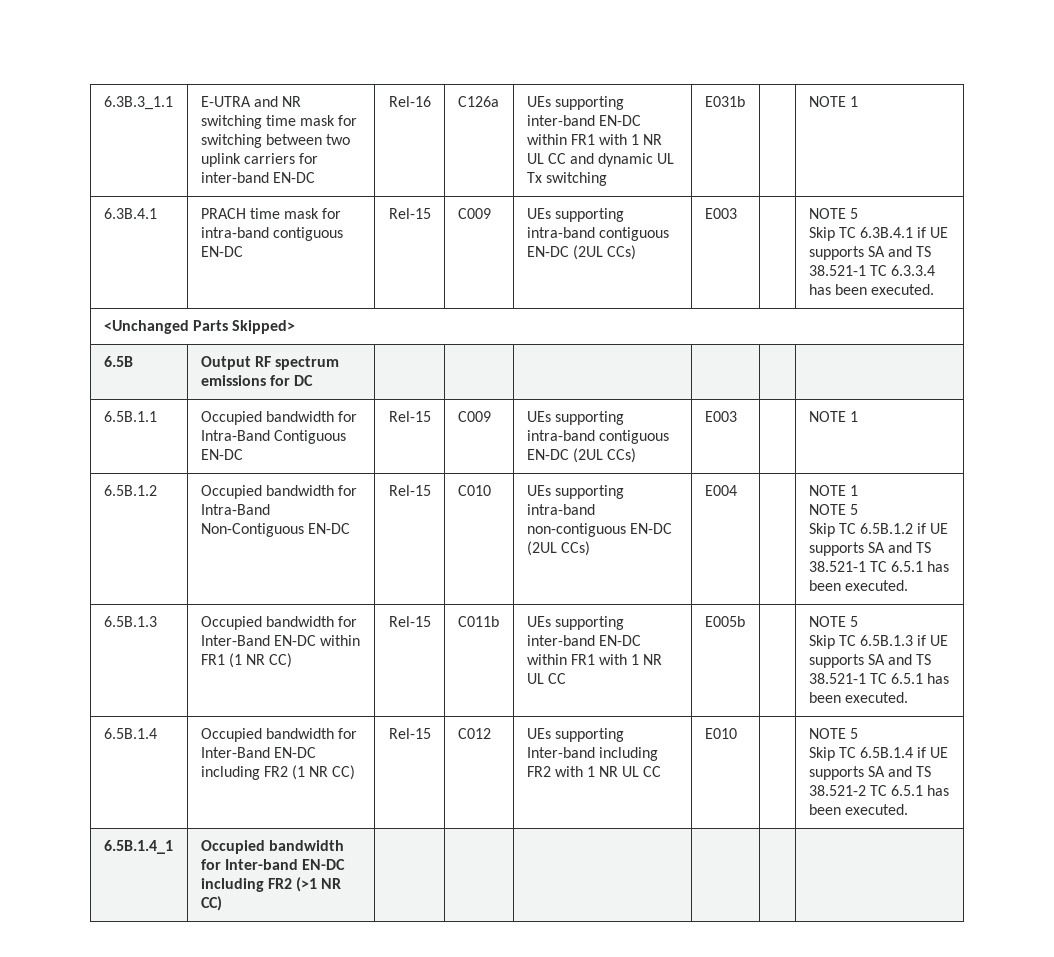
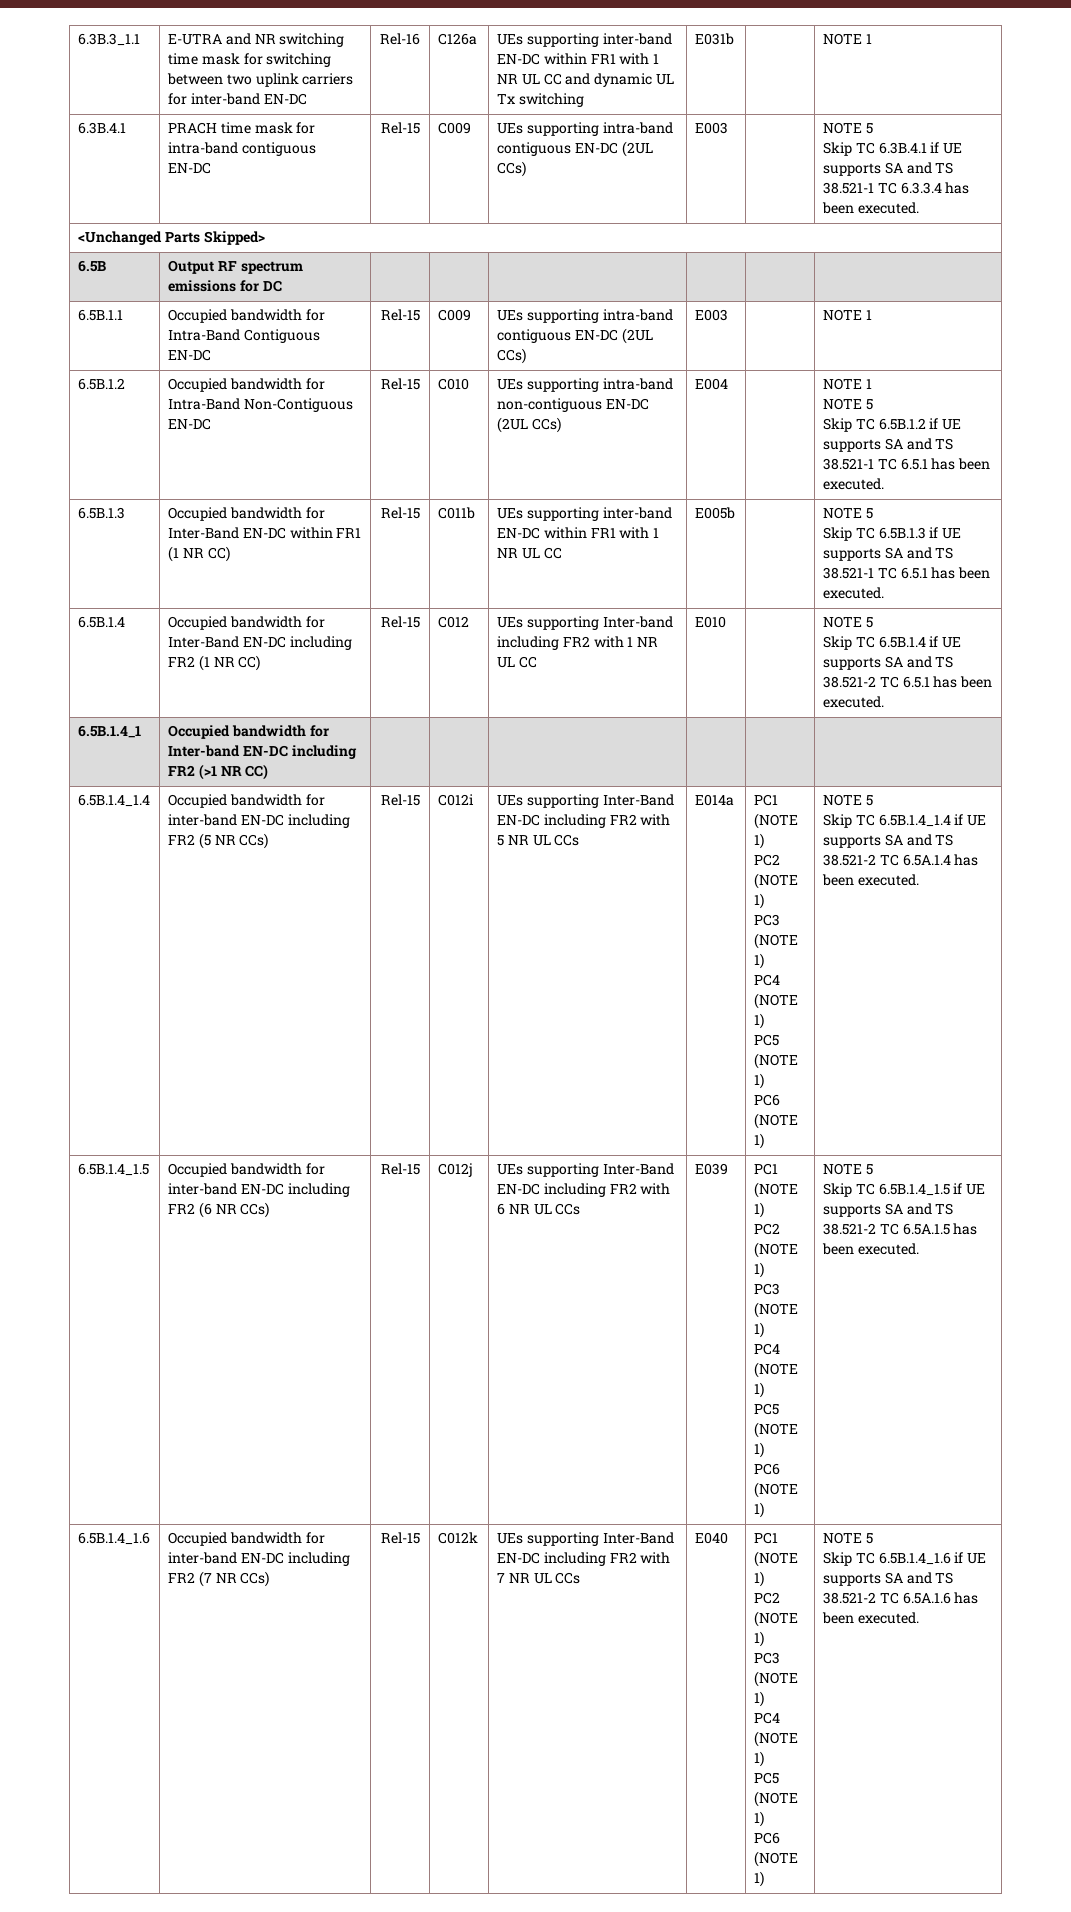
(222, 903) none -> [77,794,150,807] [167,794,325,808] [167,814,350,828] [167,833,269,849] [380,794,420,806] [437,794,474,806] [496,794,674,808] [496,814,671,828] [496,834,580,846] [694,794,734,806] [753,794,778,806] [753,813,798,829] [753,833,764,849] [753,854,780,866] [753,873,798,889] [753,893,764,909] [753,914,780,926] [753,933,798,949] [753,953,764,969] [753,974,780,986] [753,993,798,1009] [753,1013,764,1029] [753,1034,779,1046] [753,1053,798,1069] [753,1073,764,1089] [753,1094,780,1106] [753,1113,798,1129] [753,1133,764,1149] [822,794,873,806] [822,814,987,828] [822,834,954,848] [822,854,979,866] [821,874,919,886] [77,1163,149,1176] [167,1163,325,1177] [167,1183,350,1197] [167,1202,270,1218] [380,1163,420,1175] [437,1163,473,1177] [496,1163,674,1177] [496,1183,671,1197] [496,1203,581,1215] [694,1163,728,1175] [753,1163,778,1175] [753,1182,798,1198] [753,1202,764,1218] [753,1223,780,1235] [753,1242,798,1258] [753,1262,764,1278] [753,1283,780,1295] [753,1302,798,1318] [753,1322,764,1338] [753,1343,780,1355] [753,1362,798,1378] [753,1382,764,1398] [753,1403,779,1415] [753,1422,798,1438] [753,1442,764,1458] [753,1463,780,1475] [753,1482,798,1498] [753,1502,764,1518] [822,1163,873,1175] [822,1183,986,1197] [822,1203,954,1217] [822,1223,978,1235] [821,1243,919,1255] [77,1532,150,1545] [167,1532,325,1546] [167,1552,350,1566] [167,1571,270,1587] [380,1532,420,1544] [437,1532,478,1544] [496,1532,674,1546] [496,1552,671,1566] [496,1572,581,1584] [694,1532,728,1544] [753,1532,778,1544] [753,1551,798,1567] [753,1571,764,1587] [753,1592,780,1604] [753,1611,798,1627] [753,1631,764,1647] [753,1652,780,1664] [753,1671,798,1687] [753,1691,764,1707] [753,1712,780,1724] [753,1731,798,1747] [753,1751,764,1767] [753,1772,779,1784] [753,1791,798,1807] [753,1811,764,1827] [753,1832,780,1844] [753,1851,798,1867] [753,1871,764,1887] [822,1532,873,1544] [822,1552,987,1566] [822,1572,954,1586] [822,1592,979,1604] [821,1612,919,1624] // 6.5B.1.4_1.4 | Occupied bandwidth for inter-band EN-DC including FR2 (5 NR CCs) | Rel-15 | C012i | UEs supporting Inter-Band EN-DC including FR2 with 5 NR UL CCs | E014a | PC1 (NOTE 1) // PC2 (NOTE 1) // PC3 (NOTE 1) // PC4 (NOTE 1) // PC5 (NOTE 1) // PC6 (NOTE 1) | NOTE 5 // Skip TC 6.5B.1.4_1.4 if UE supports SA and TS 38.521-2 TC 6.5A.1.4 has been executed. // 6.5B.1.4_1.5 | Occupied bandwidth for inter-band EN-DC including FR2 (6 NR CCs) | Rel-15 | C012j | UEs supporting Inter-Band EN-DC including FR2 with 6 NR UL CCs | E039 | PC1 (NOTE 1) // PC2 (NOTE 1) // PC3 (NOTE 1) // PC4 (NOTE 1) // PC5 (NOTE 1) // PC6 (NOTE 1) | NOTE 5 // Skip TC 6.5B.1.4_1.5 if UE supports SA and TS 38.521-2 TC 6.5A.1.5 has been executed. // 6.5B.1.4_1.6 | Occupied bandwidth for inter-band EN-DC including FR2 (7 NR CCs) | Rel-15 | C012k | UEs supporting Inter-Band EN-DC including FR2 with 7 NR UL CCs | E040 | PC1 (NOTE 1) // PC2 (NOTE 1) // PC3 (NOTE 1) // PC4 (NOTE 1) // PC5 (NOTE 1) // PC6 (NOTE 1) | NOTE 5 // Skip TC 6.5B.1.4_1.6 if UE supports SA and TS 38.521-2 TC 6.5A.1.6 has been executed.

